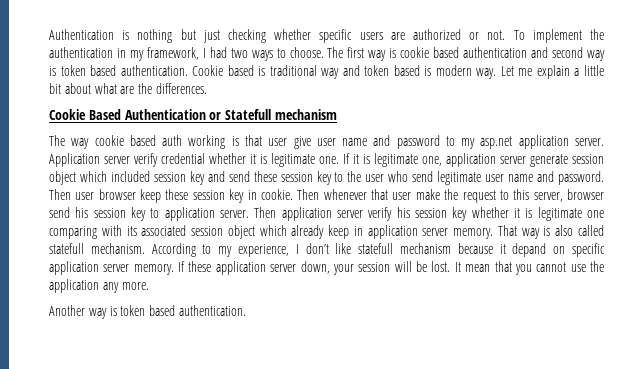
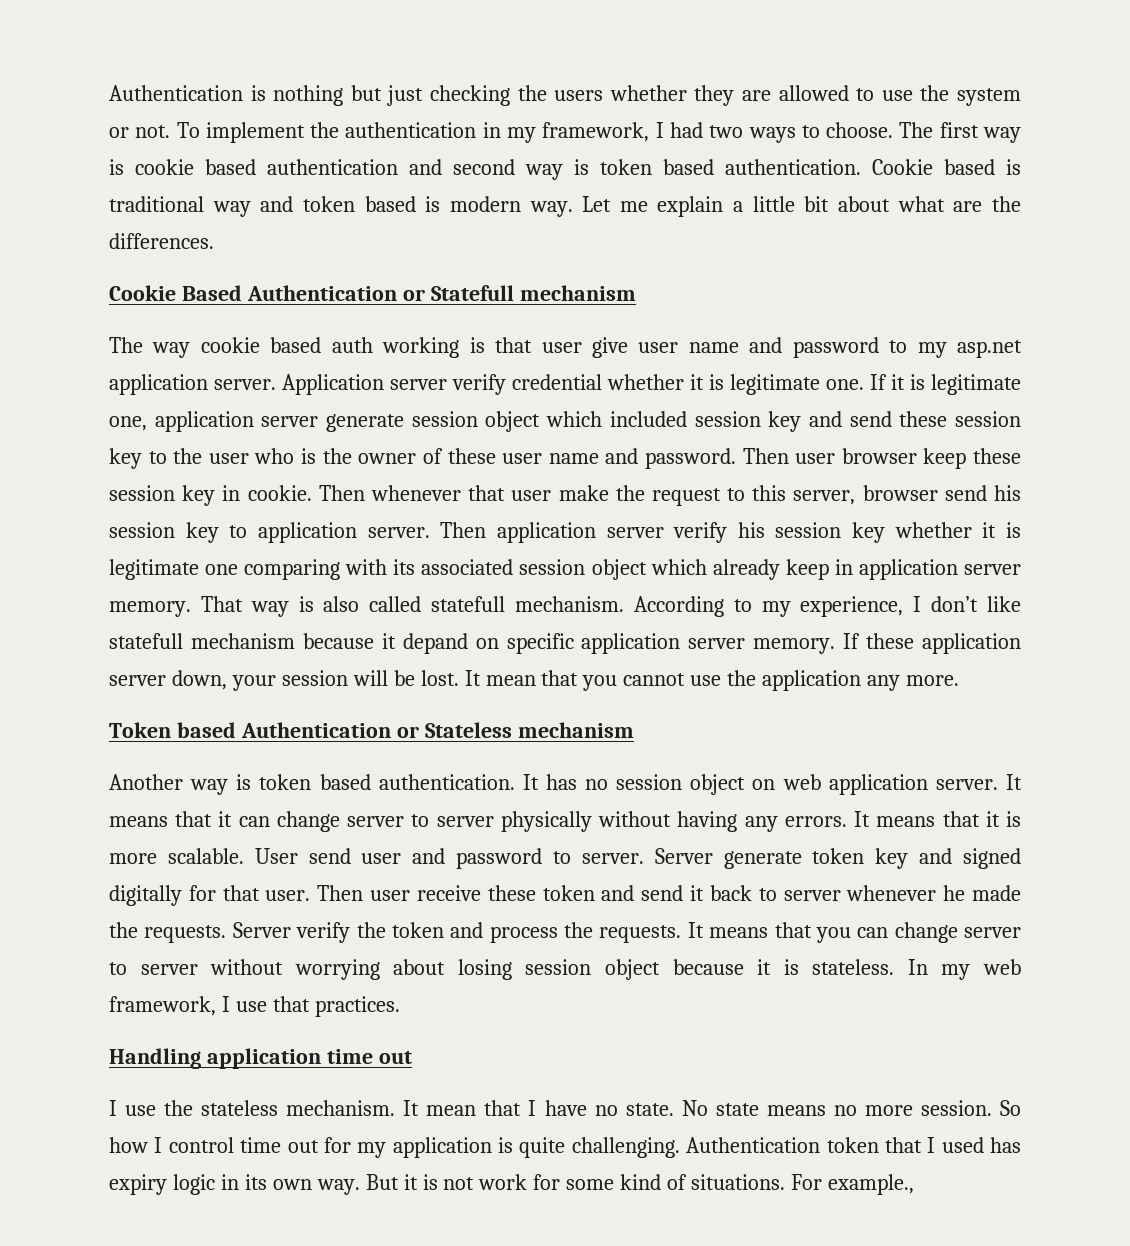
[274,29,462,43] whether specific users are authorized -> [517,85,1022,106] the users whether they are allowed to use the system
[412,171,482,185] send legitimate -> [301,448,496,464] is the owner of these
(149, 286) none -> [109,722,634,738] // Token based Authentication or Stateless mechanism
(246, 310) none -> [522,774,1022,795] [109,811,1022,832] [109,848,1022,869] [109,885,1022,906] [109,922,1021,943] [109,959,1021,980] [109,996,400,1017] [109,1048,412,1069] [109,1100,1021,1116] [109,1137,1021,1158] [109,1174,914,1195] It has no session object on web application server. It means that it can change server to server physically without having any errors. It means that it is more scalable. User send user and password to server. Server generate token key and signed digitally for that user. Then user receive these token and send it back to server whenever he made the requests. Server verify the token and process the requests. It means that you can change server to server without worrying about losing session object because it is stateless. In my web framework, I use that practices. // Handling application time out // I use the stateless mechanism. It mean that I have no state. No state means no more session. So how I control time out for my application is quite challenging. Authentication token that I used has expiry logic in its own way. But it is not work for some kind of situations. For example.,

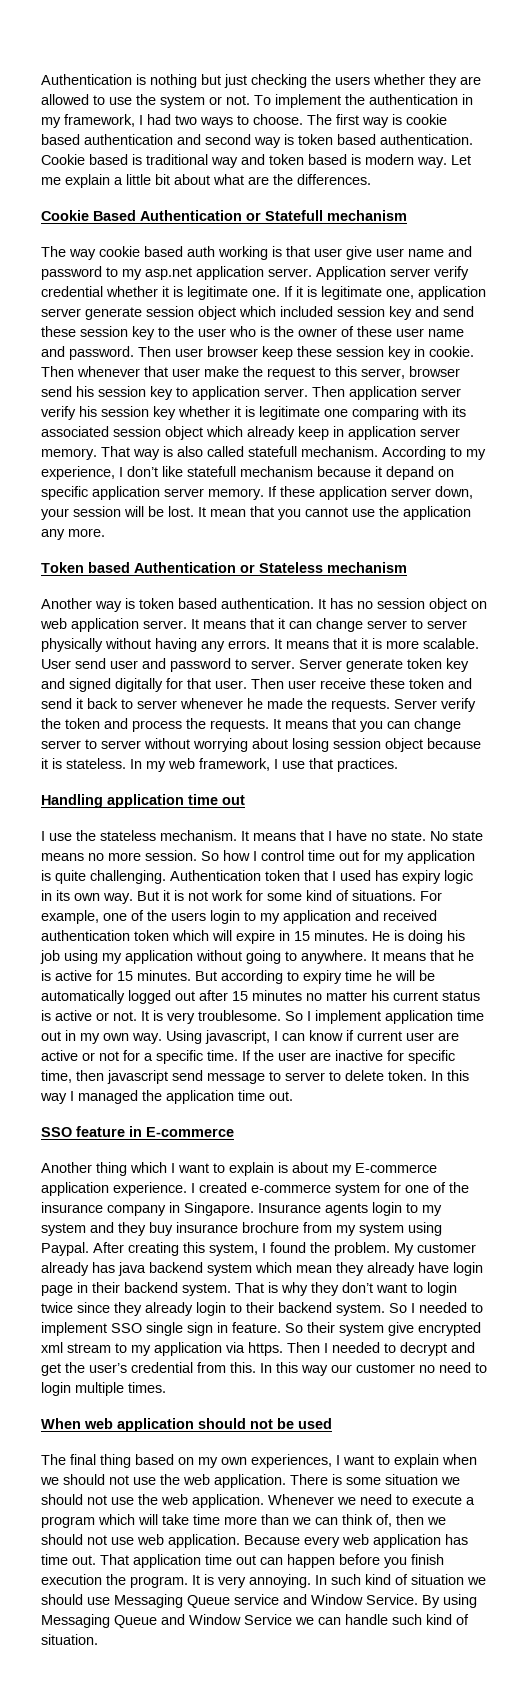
[426,1105,477,1116] mean -> [253,833,296,841] means
[827,1174,914,1195] example., -> [41,910,437,924] [41,930,465,944] [40,950,474,964] [41,970,435,984] [41,990,480,1004] [41,1010,484,1024] [41,1030,459,1044] [41,1050,455,1064] [41,1070,469,1084] [40,1090,293,1104] [41,1126,234,1137] [41,1162,437,1176] [41,1182,469,1196] [41,1202,442,1216] [41,1222,442,1236] [41,1242,476,1256] [41,1262,483,1276] [41,1282,457,1296] [41,1302,483,1316] [41,1322,481,1336] [41,1342,475,1356] [41,1362,487,1376] [41,1382,166,1396] [41,1418,332,1432] [41,1454,477,1468] [40,1474,460,1488] [41,1494,475,1508] [41,1514,446,1528] [41,1534,468,1548] [41,1554,444,1568] [41,1574,486,1588] [41,1594,477,1608] [41,1614,469,1628] [41,1634,98,1645] example, one of the users login to my application and received authentication token which will expire in 15 minutes. He is doing his job using my application without going to anywhere. It means that he is active for 15 minutes. But according to expiry time he will be automatically logged out after 15 minutes no matter his current status is active or not. It is very troublesome. So I implement application time out in my own way. Using javascript, I can know if current user are active or not for a specific time. If the user are inactive for specific time, then javascript send message to server to delete token. In this way I managed the application time out. // SSO feature in E-commerce // Another thing which I want to explain is about my E-commerce application experience. I created e-commerce system for one of the insurance company in Singapore. Insurance agents login to my system and they buy insurance brochure from my system using Paypal. After creating this system, I found the problem. My customer already has java backend system which mean they already have login page in their backend system. That is why they don’t want to login twice since they already login to their backend system. So I needed to implement SSO single sign in feature. So their system give encrypted xml stream to my application via https. Then I needed to decrypt and get the user’s credential from this. In this way our customer no need to login multiple times. // When web application should not be used // The final thing based on my own experiences, I want to explain when we should not use the web application. There is some situation we should not use the web application. Whenever we need to execute a program which will take time more than we can think of, then we should not use web application. Because every web application has time out. That application time out can happen before you finish execution the program. It is very annoying. In such kind of situation we should use Messaging Queue service and Window Service. By using Messaging Queue and Window Service we can handle such kind of situation.

